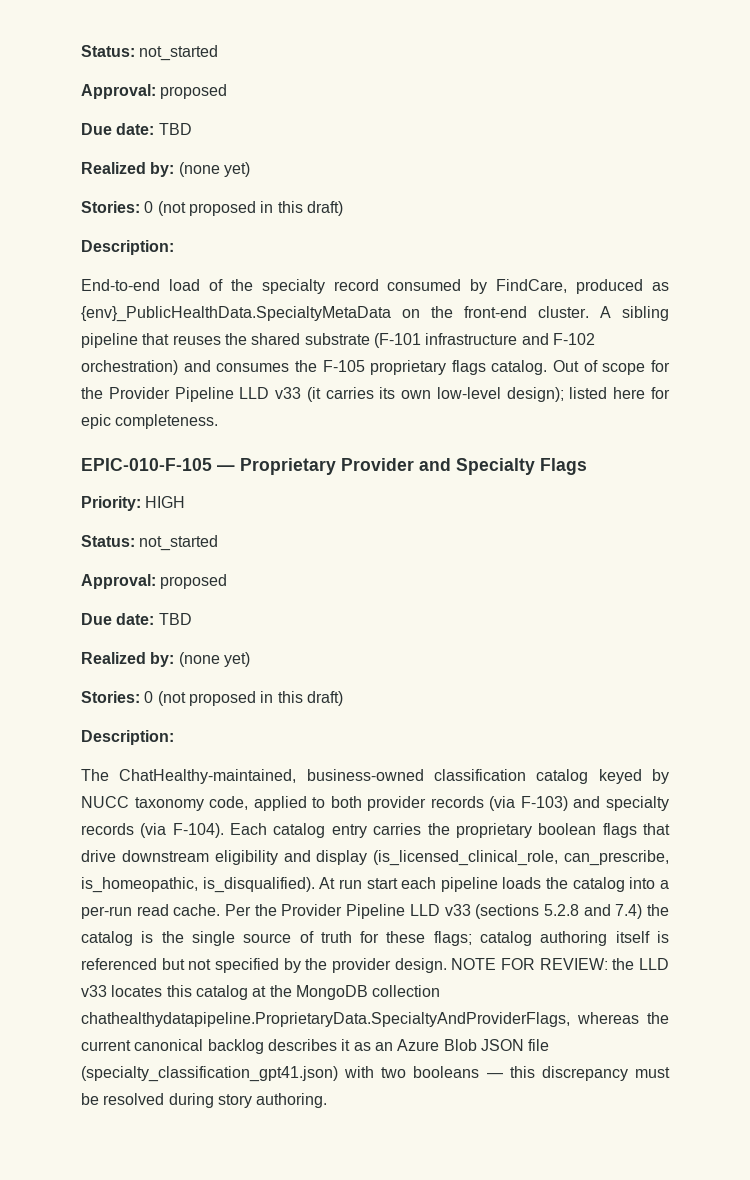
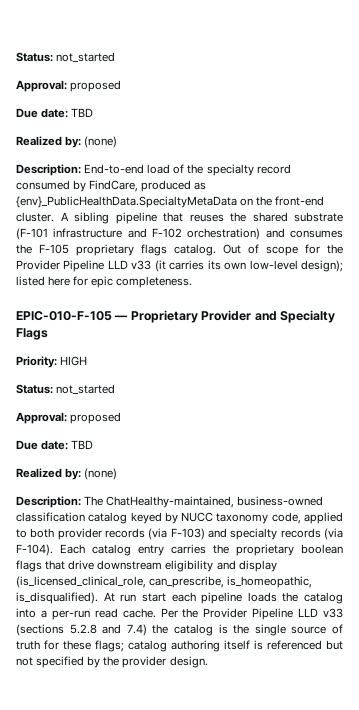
[81,45,219,61] [81,84,228,99] [81,123,192,135] [81,162,250,177] [81,201,343,216] [81,240,174,255] Status: not_started // Approval: proposed // Due date: TBD // Realized by: (none yet) // Stories: 0 (not proposed in this draft) // Description: // -> [16,52,116,62] [16,80,122,92] [16,108,94,118] [16,136,118,148] [16,164,81,176] Status: not_started // Approval: proposed // Due date: TBD // Realized by: (none) // Description:
[178,652,250,667] [81,691,343,706] [81,730,174,745] (none yet) // Stories: 0 (not proposed in this draft) // Description: // -> [84,468,118,480] [16,496,81,508] (none) // Description:
[451,958,669,970] [81,985,441,1000] [81,1012,669,1027] [81,1039,550,1054] [81,1066,671,1082] [81,1093,328,1108] NOTE FOR REVIEW: the LLD v33 locates this catalog at the MongoDB collection chathealthydatapipeline.ProprietaryData.SpecialtyAndProviderFlags, whereas the current canonical backlog describes it as an Azure Blob JSON file (specialty_classification_gpt41.json) with two booleans — this discrepancy must be resolved during story authoring. -> (208, 662) none

